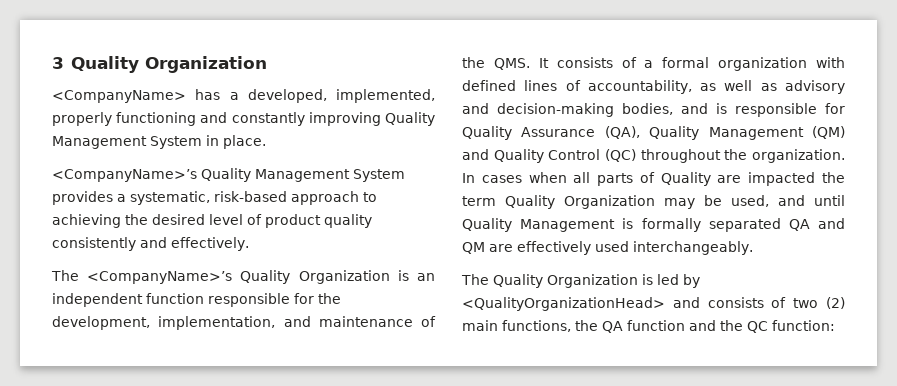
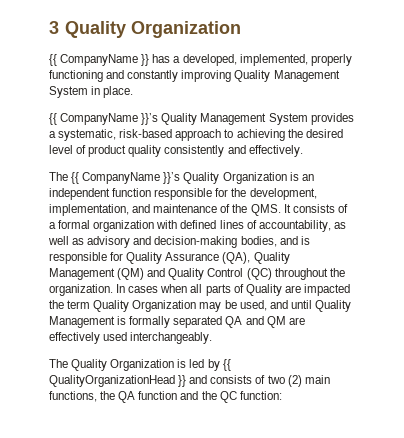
[52,90,186,103] <CompanyName> -> [49,54,150,66] {{ CompanyName }}
[52,169,197,182] <CompanyName>’s -> [49,113,159,125] {{ CompanyName }}’s
[87,271,233,284] <CompanyName>’s -> [71,172,181,184] {{ CompanyName }}’s
[462,297,665,311] <QualityOrganizationHead> -> [222,359,231,371] [49,375,187,387] {{ QualityOrganizationHead }}

